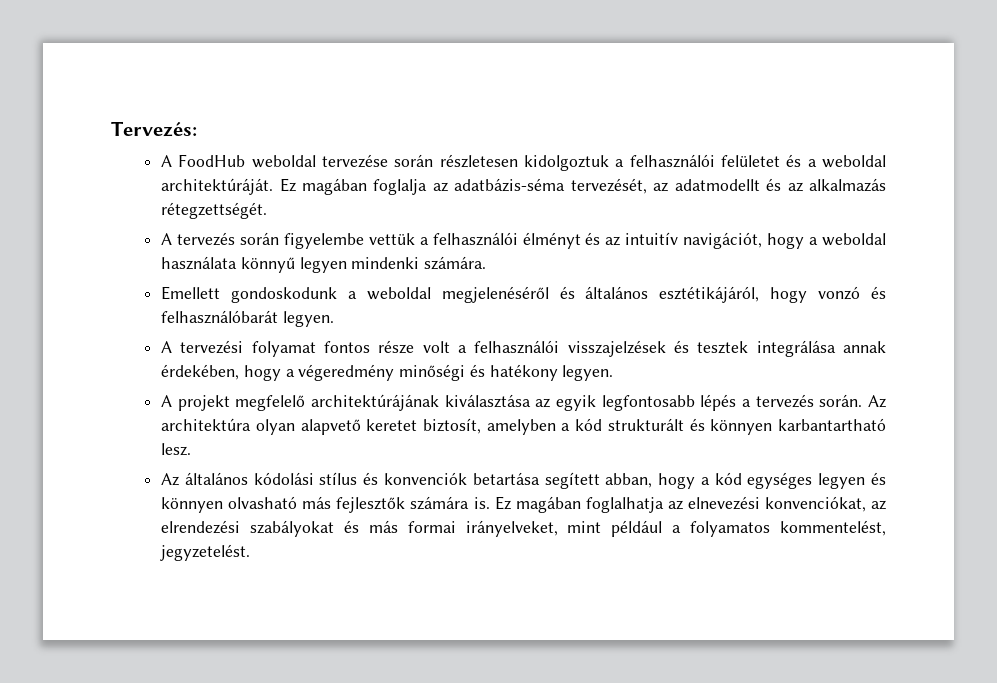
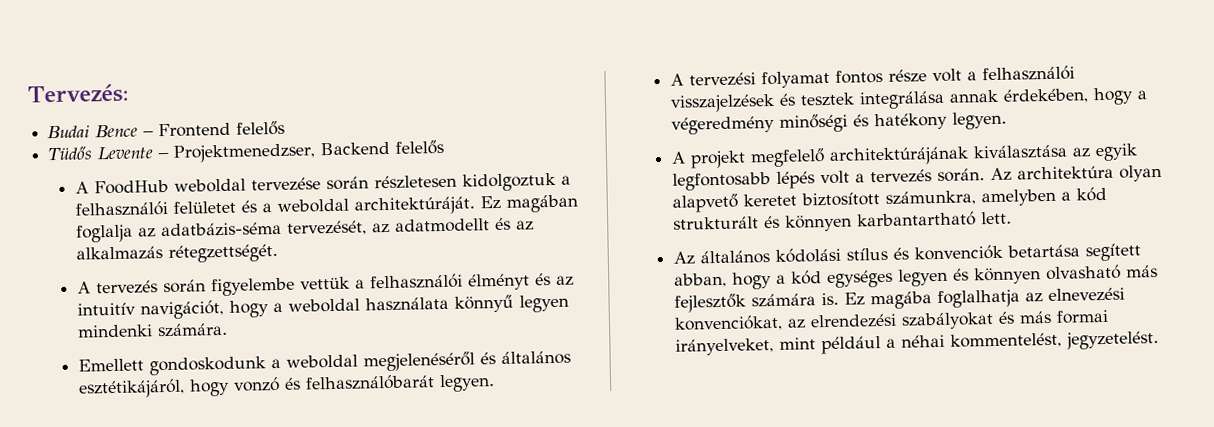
(197, 129) none -> [47,120,286,139] [47,139,445,163] // Budai Bence – Frontend felelős // Tüdős Levente – Projektmenedzser, Backend felelős
(737, 402) none -> [819,170,850,185] volt
[423,418,482,434] biztosít, -> [800,190,976,207] biztosított számunkra,
[161,443,192,456] lesz. -> [980,211,1012,225] lett.
[515,496,581,513] magában -> [869,291,932,310] magába
[690,521,771,537] folyamatos -> [900,334,945,348] néhai

